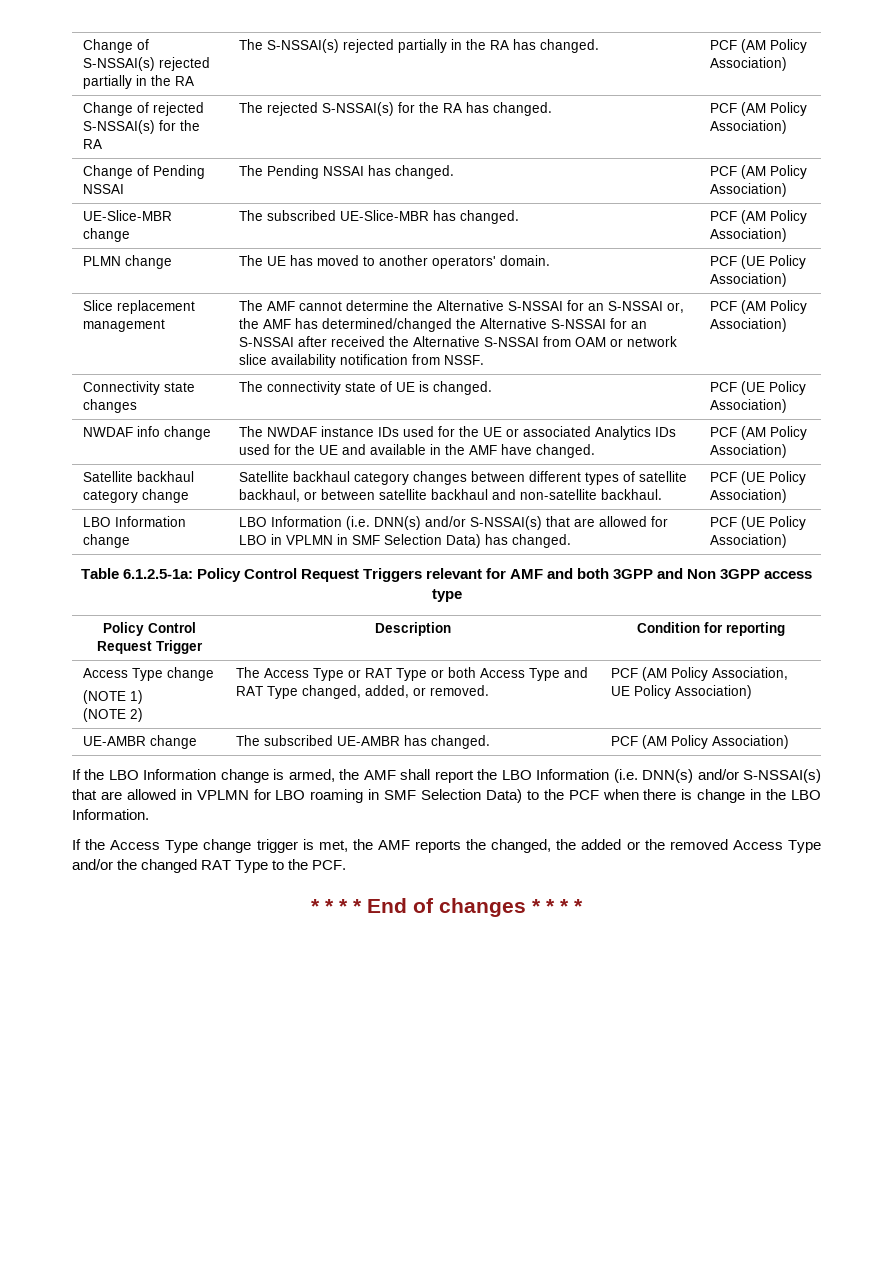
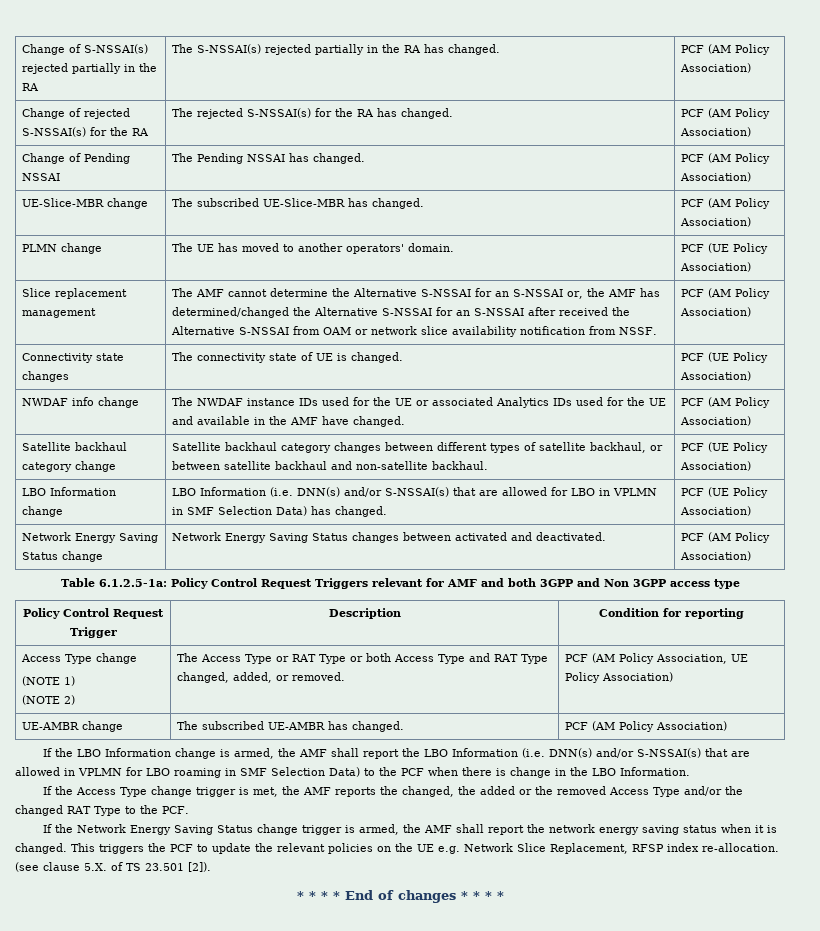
(788, 541) none -> [22,532,159,543] [22,551,104,562] [172,532,607,543] [681,532,771,543] [680,551,752,561] // Network Energy Saving Status change | Network Energy Saving Status changes between activated and deactivated. | PCF (AM Policy Association)
(347, 865) none -> [43,824,778,835] [15,843,779,854] [15,862,211,872] // If the Network Energy Saving Status change trigger is armed, the AMF shall report the network energy saving status when it is changed. This triggers the PCF to update the relevant policies on the UE e.g. Network Slice Replacement, RFSP index re-allocation. (see clause 5.X. of TS 23.501 [2]).

